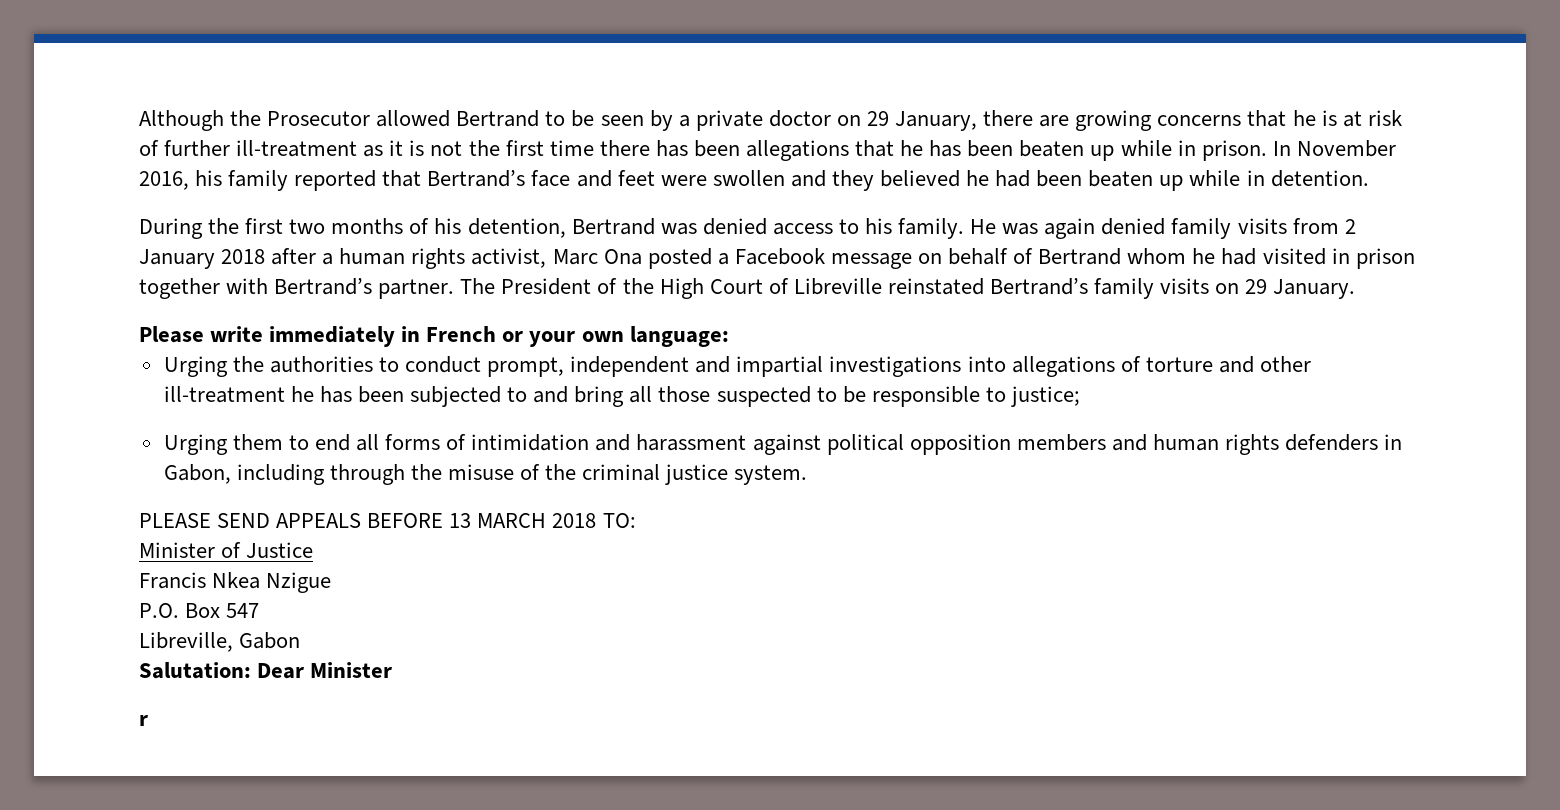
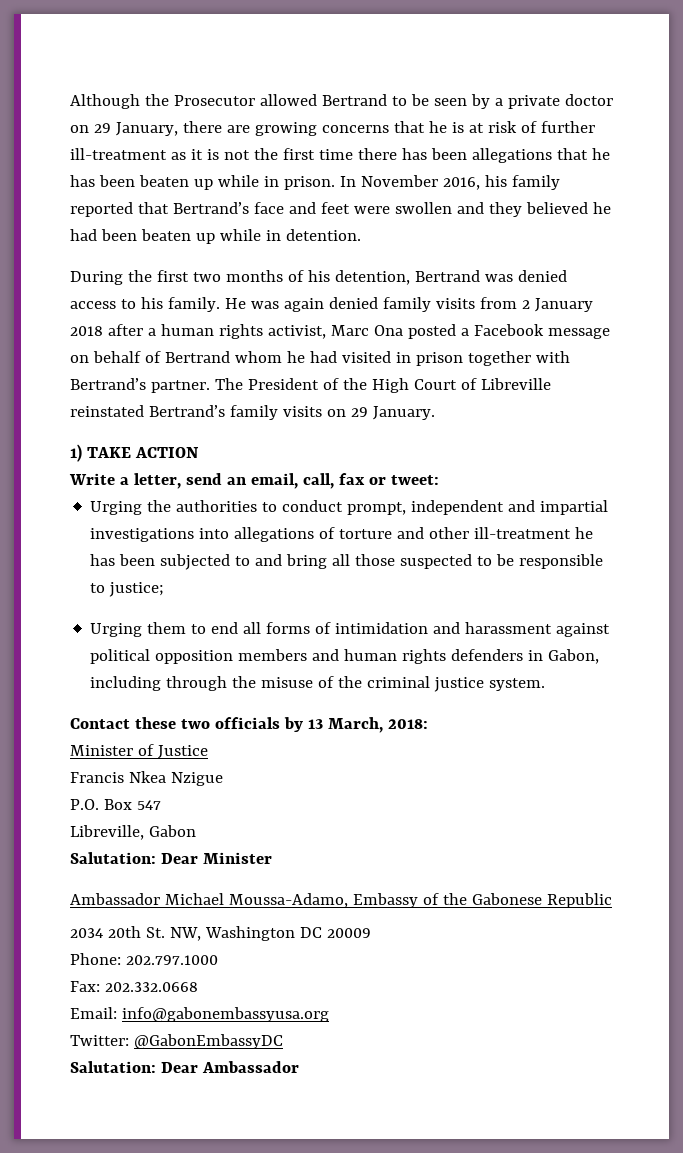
[139,326,729,347] Please write immediately in French or your own language: -> [70,444,199,462] [69,473,439,489] 1) TAKE ACTION // Write a letter, send an email, call, fax or tweet:
[139,513,636,528] PLEASE SEND APPEALS BEFORE 13 MARCH 2018 TO: -> [70,717,428,733] Contact these two officials by 13 March, 2018:
[139,715,148,726] r -> [70,893,612,908] [70,926,371,941] [70,953,218,965] [70,981,198,992] [70,1007,329,1022] [70,1034,283,1049] [70,1061,299,1073] Ambassador Michael Moussa-Adamo, Embassy of the Gabonese Republic // 2034 20th St. NW, Washington DC 20009 // Phone: 202.797.1000 // Fax: 202.332.0668 // Email: info@gabonembassyusa.org // Twitter: @GabonEmbassyDC // Salutation: Dear Ambassador

